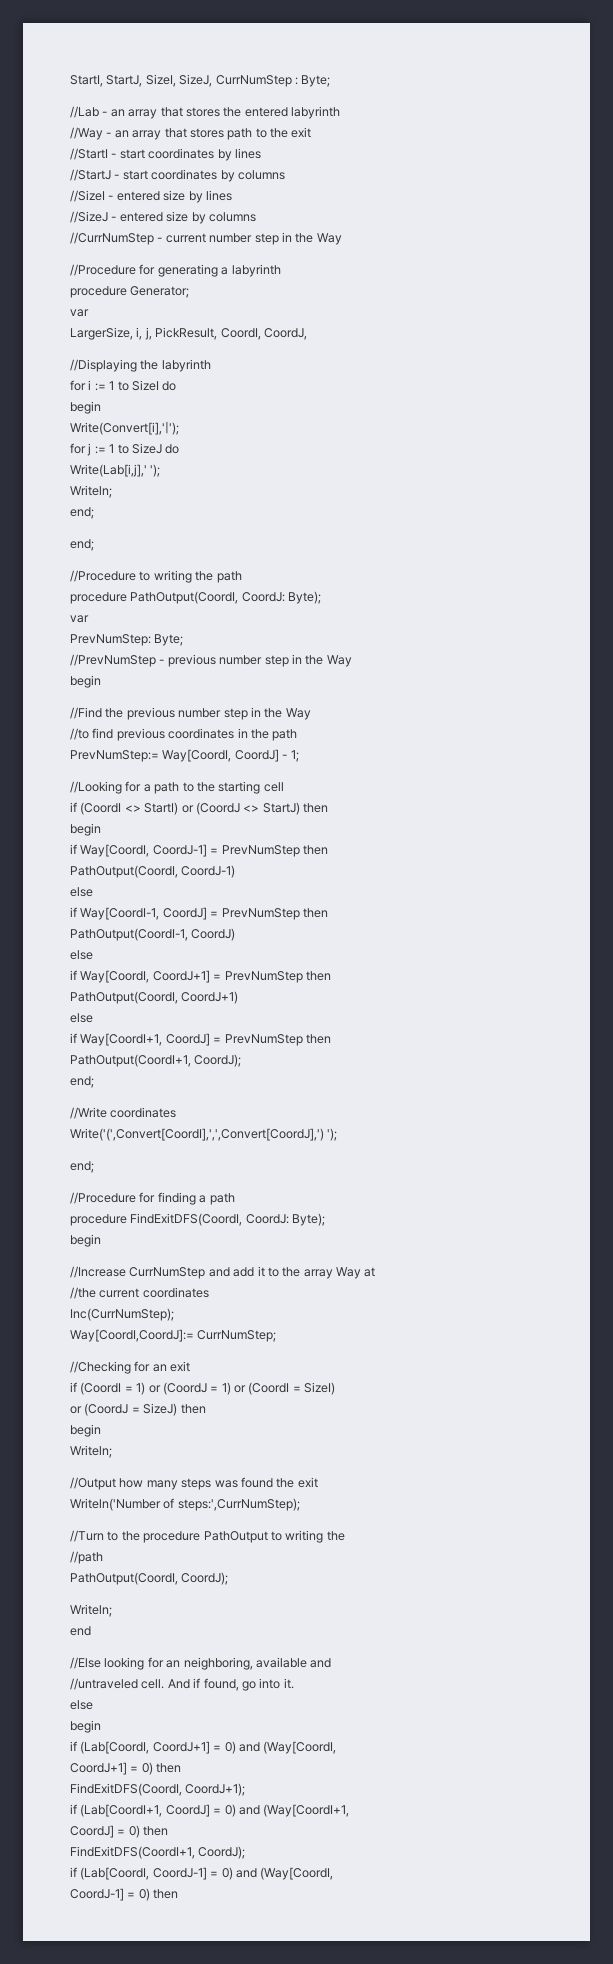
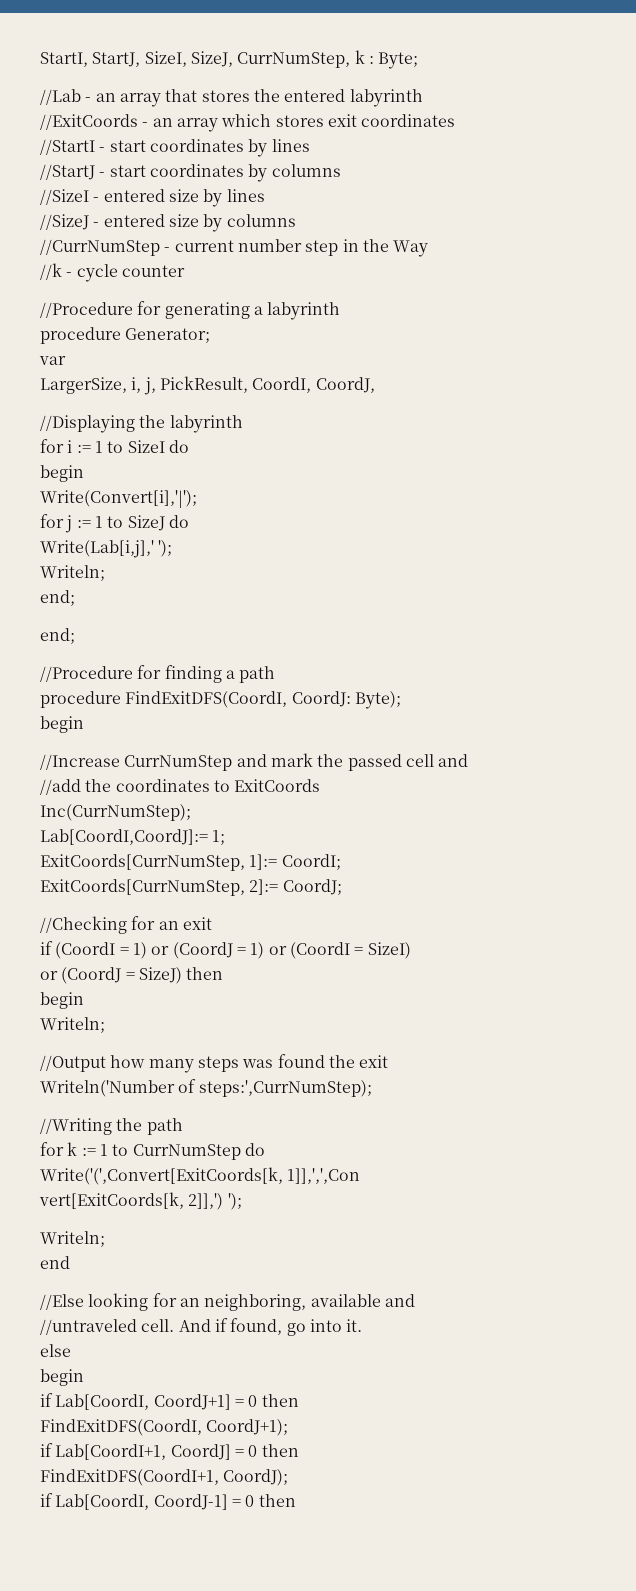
[215,75,292,87] CurrNumStep -> [237,50,365,68] CurrNumStep, k
[70,127,312,140] //Way - an array that stores path to the exit -> [40,114,456,132] //ExitCoords - an array which stores exit coordinates
(342, 239) none -> [40,263,185,282] // //k - cycle counter
[70,570,242,583] [70,591,322,604] [70,615,89,623] [70,634,184,646] [70,654,352,667] [70,675,101,688] [70,707,311,720] [70,728,298,741] [70,749,299,762] [70,781,284,794] [70,802,328,815] [70,823,101,836] [70,844,328,857] [70,865,236,878] [70,887,93,897] [70,907,328,920] [70,928,236,941] [70,950,93,960] [70,970,331,983] [70,991,239,1004] [70,1013,93,1023] [70,1033,331,1046] [70,1054,242,1067] [70,1076,94,1088] [70,1107,177,1119] [70,1128,338,1141] [70,1161,94,1173] // //Procedure to writing the path // procedure PathOutput(CoordI, CoordJ: Byte); // var // PrevNumStep: Byte; // //PrevNumStep - previous number step in the Way // begin // //Find the previous number step in the Way // //to find previous coordinates in the path // PrevNumStep:= Way[CoordI, CoordJ] - 1; // //Looking for a path to the starting cell // if (CoordI <> StartI) or (CoordJ <> StartJ) then // begin // if Way[CoordI, CoordJ-1] = PrevNumStep then // PathOutput(CoordI, CoordJ-1) // else // if Way[CoordI-1, CoordJ] = PrevNumStep then // PathOutput(CoordI-1, CoordJ) // else // if Way[CoordI, CoordJ+1] = PrevNumStep then // PathOutput(CoordI, CoordJ+1) // else // if Way[CoordI+1, CoordJ] = PrevNumStep then // PathOutput(CoordI+1, CoordJ); // end; // //Write coordinates // Write('(',Convert[CoordI],',',Convert[CoordJ],') '); // end; -> (75, 636) none
[233,1266,376,1279] [70,1287,209,1299] [70,1308,174,1321] [70,1329,277,1342] add it to the array Way at // //the current coordinates // Inc(CurrNumStep); // Way[CoordI,CoordJ]:= CurrNumStep; -> [270,753,469,771] [40,779,321,795] [40,804,191,821] [40,829,226,845] [40,854,341,871] [40,879,342,896] mark the passed cell and // //add the coordinates to ExitCoords // Inc(CurrNumStep); // Lab[CoordI,CoordJ]:= 1; // ExitCoords[CurrNumStep, 1]:= CoordI; // ExitCoords[CurrNumStep, 2]:= CoordJ;
[70,1530,345,1543] [70,1551,103,1564] [70,1572,229,1585] //Turn to the procedure PathOutput to writing the // //path // PathOutput(CoordI, CoordJ); -> [40,1118,183,1135] [40,1142,265,1160] [40,1167,361,1185] [39,1192,242,1210] //Writing the path // for k := 1 to CurrNumStep do // Write('(',Convert[ExitCoords[k, 1]],',',Con // vert[ExitCoords[k, 2]],') ');
[80,1741,337,1754] [70,1762,153,1775] (Lab[CoordI, CoordJ+1] = 0) and (Way[CoordI, // CoordJ+1] = 0) -> [55,1394,258,1410] Lab[CoordI, CoordJ+1] = 0
[80,1804,350,1817] [70,1825,140,1838] (Lab[CoordI+1, CoordJ] = 0) and (Way[CoordI+1, // CoordJ] = 0) -> [55,1444,258,1460] Lab[CoordI+1, CoordJ] = 0
[80,1867,334,1880] [70,1888,150,1901] (Lab[CoordI, CoordJ-1] = 0) and (Way[CoordI, // CoordJ-1] = 0) -> [55,1494,255,1510] Lab[CoordI, CoordJ-1] = 0

